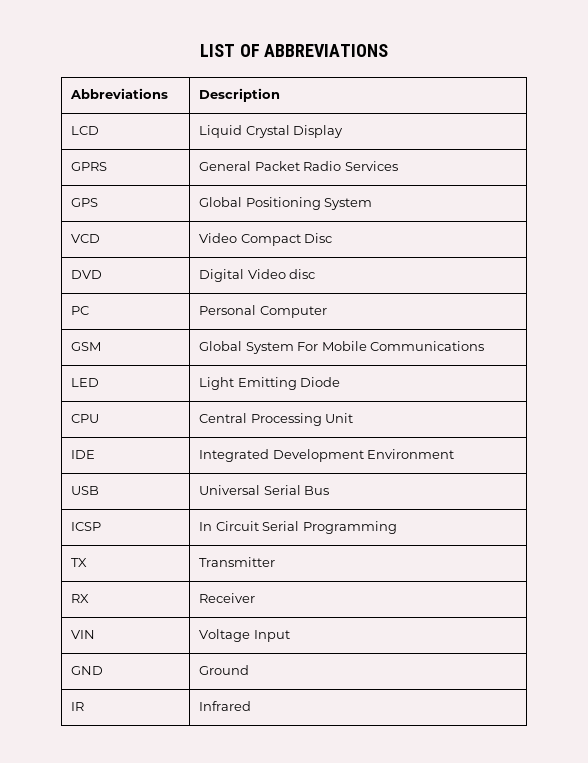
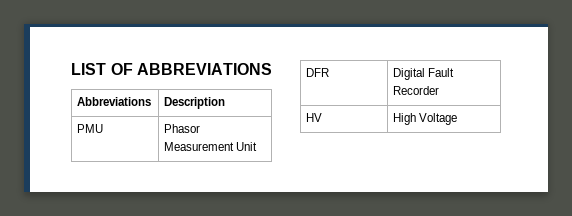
[71,126,100,135] [199,125,344,138] [71,162,108,171] [199,161,398,171] [71,198,99,207] [199,197,373,210] [71,234,101,243] [199,233,333,246] [71,270,103,279] [199,269,316,282] [71,306,90,315] [199,305,327,318] [71,342,102,351] [199,341,485,354] [71,378,100,387] [199,377,341,390] [71,414,100,423] [199,413,354,426] [71,450,96,459] [199,449,455,462] [71,486,100,495] [199,485,330,495] [71,522,102,531] [199,521,397,534] [71,558,88,567] [199,557,276,567] [71,594,90,603] [199,593,256,603] [71,630,96,639] [199,629,290,642] [71,666,104,675] [199,665,250,675] [71,702,85,711] [199,701,252,711] LCD | Liquid Crystal Display // GPRS | General Packet Radio Services // GPS | Global Positioning System // VCD | Video Compact Disc // DVD | Digital Video disc // PC | Personal Computer // GSM | Global System For Mobile Communications // LED | Light Emitting Diode // CPU | Central Processing Unit // IDE | Integrated Development Environment // USB | Universal Serial Bus // ICSP | In Circuit Serial Programming // TX | Transmitter // RX | Receiver // VIN | Voltage Input // GND | Ground // IR | Infrared -> [77,124,104,133] [164,124,201,133] [164,142,258,151] [306,68,330,77] [393,68,455,80] [393,86,440,95] [306,113,323,122] [393,113,458,125] PMU | Phasor Measurement Unit // DFR | Digital Fault Recorder // HV | High Voltage

